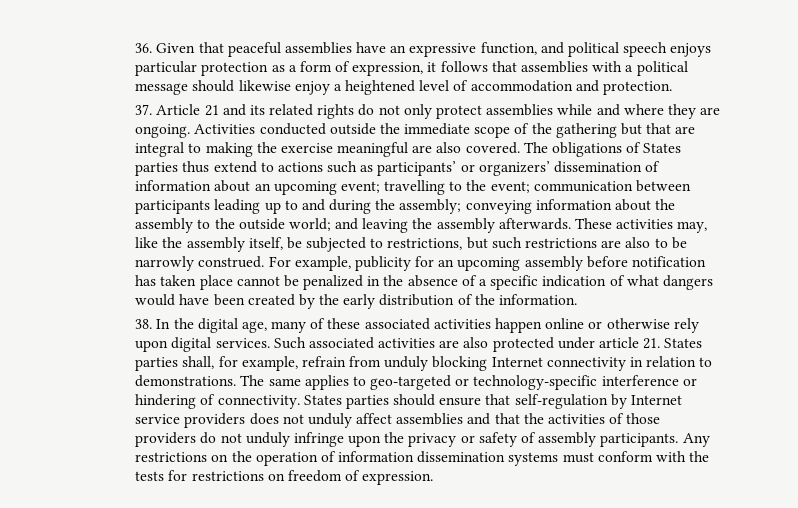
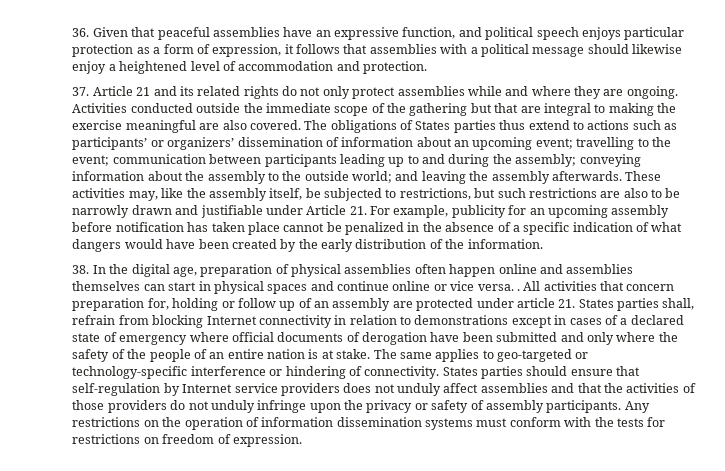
[198,256,265,268] construed. -> [131,205,367,218] drawn and justifiable under Article 21.
[271,318,699,333] [135,337,489,352] many of these associated activities happen online or otherwise rely upon digital services. Such associated activities are also -> [200,264,634,277] [72,281,675,294] [72,298,413,311] preparation of physical assemblies often happen online and assemblies themselves can start in physical spaces and continue online or vice versa. . All activities that concern preparation for, holding or follow up of an assembly are
[218,356,298,371] for example, -> (695, 304) none
[384,356,429,371] unduly -> (149, 320) none
[135,375,237,387] demonstrations. -> [414,315,684,328] [72,332,678,345] [72,349,371,362] demonstrations except in cases of a declared state of emergency where official documents of derogation have been submitted and only where the safety of the people of an entire nation is at stake.

